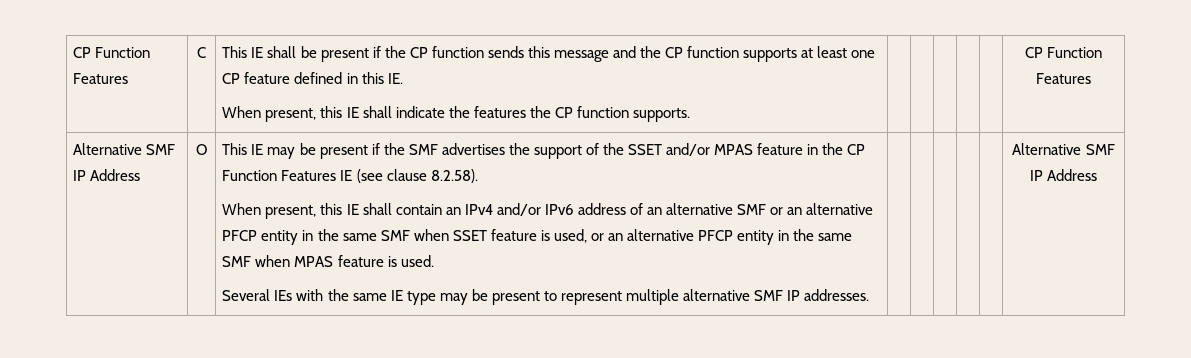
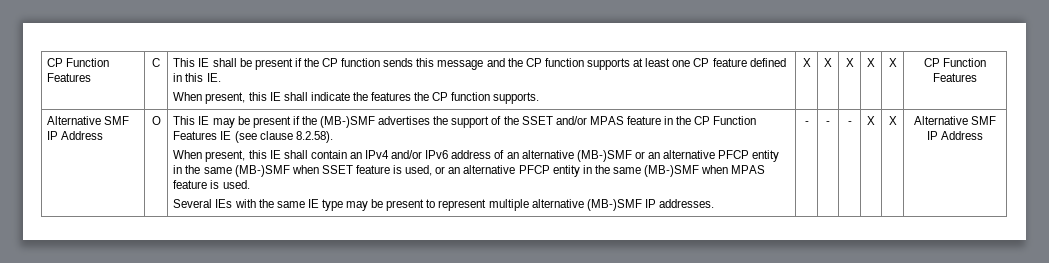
(690, 115) | | | | -> [802,58,811,67] [824,58,832,67] [845,58,854,67] [867,58,875,67] [888,58,897,67] X | X | X | X | X
[408,144,438,155] SMF -> [320,116,376,128] (MB-)SMF
[737,203,874,215] [222,229,410,245] SMF or an alternative PFCP entity in the same SMF -> [576,150,780,162] [173,165,290,177] (MB-)SMF or an alternative PFCP entity in the same (MB-)SMF
[222,256,252,267] SMF -> [644,165,700,177] (MB-)SMF
[754,290,784,301] SMF -> [586,199,642,211] (MB-)SMF
(870, 295) | | | | -> [804,121,809,125] [826,121,830,125] [847,121,852,125] [867,116,875,125] [888,116,897,125] - | - | - | X | X

